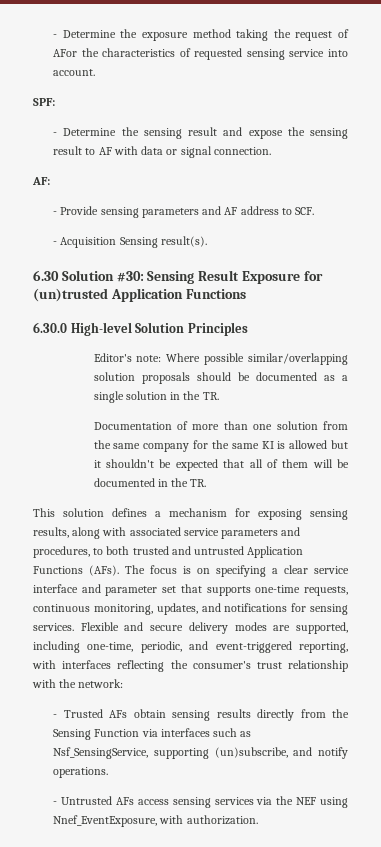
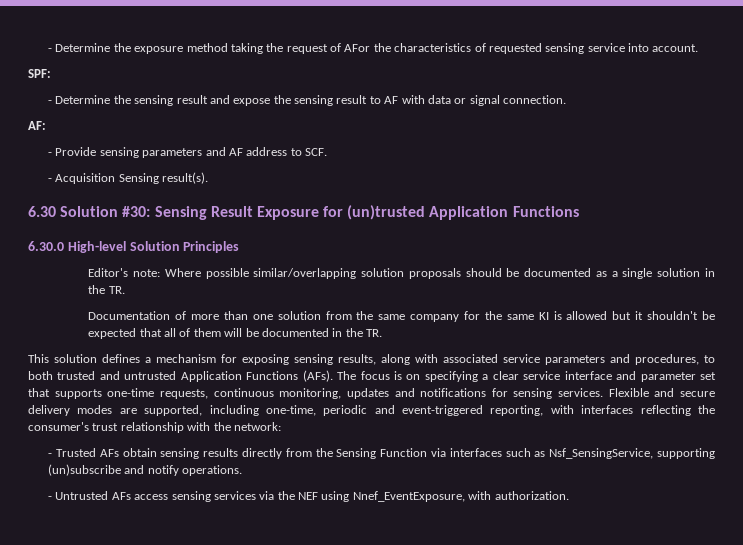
[156,603,198,615] updates, -> [346,388,389,399] updates
[140,641,182,653] periodic, -> [323,405,368,416] periodic
[214,747,288,758] (un)subscribe, -> [48,464,122,476] (un)subscribe

